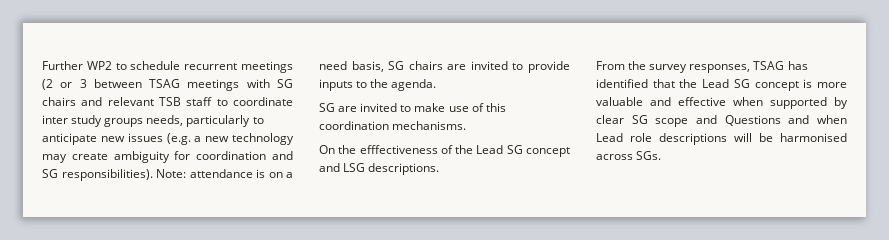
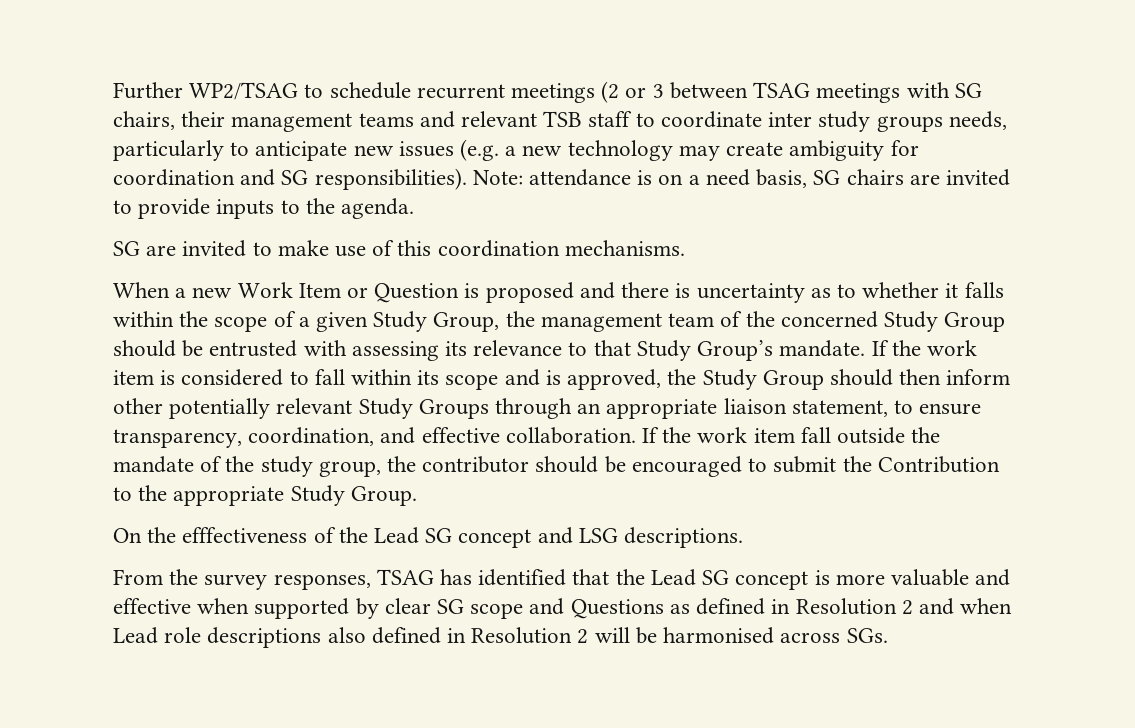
[86,61,112,70] WP2 -> [189,82,299,100] WP2/TSAG
[42,97,76,106] chairs -> [113,111,414,132] chairs, their management teams
(467, 125) none -> [113,282,1004,303] [113,311,1006,332] [113,340,977,361] [113,369,1011,390] [113,398,982,419] [113,427,941,448] [113,456,1000,477] [113,485,417,506] // When a new Work Item or Question is proposed and there is uncertainty as to whether it falls within the scope of a given Study Group, the management team of the concerned Study Group should be entrusted with assessing its relevance to that Study Group’s mandate. If the work item is considered to fall within its scope and is approved, the Study Group should then inform other potentially relevant Study Groups through an appropriate liaison statement, to ensure transparency, coordination, and effective collaboration. If the work item fall outside the mandate of the study group, the contributor should be encouraged to submit the Contribution to the appropriate Study Group.
(781, 120) none -> [669,598,913,615] as defined in Resolution 2
(727, 139) none -> [327,627,589,644] also defined in Resolution 2

